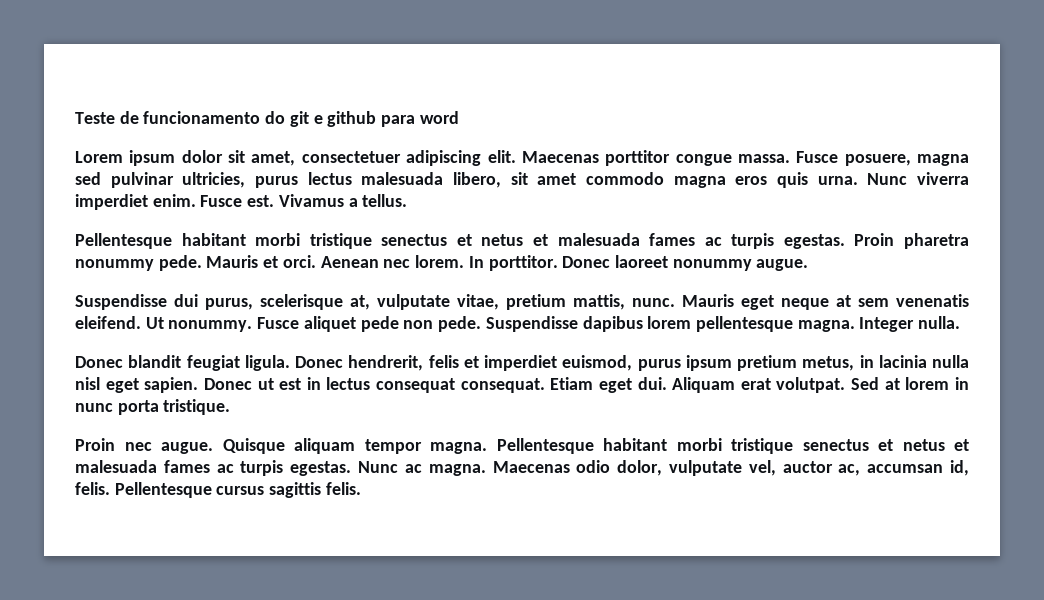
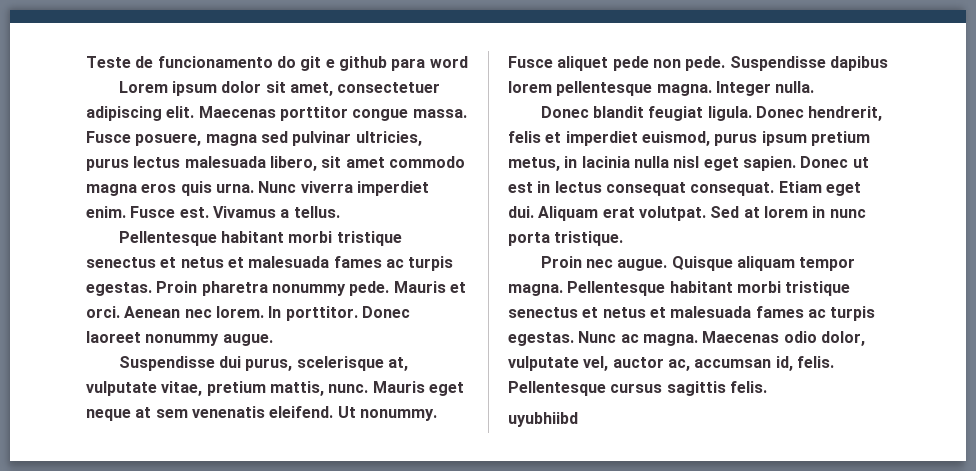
(361, 488) none -> [508,412,578,427] // uyubhiibd

